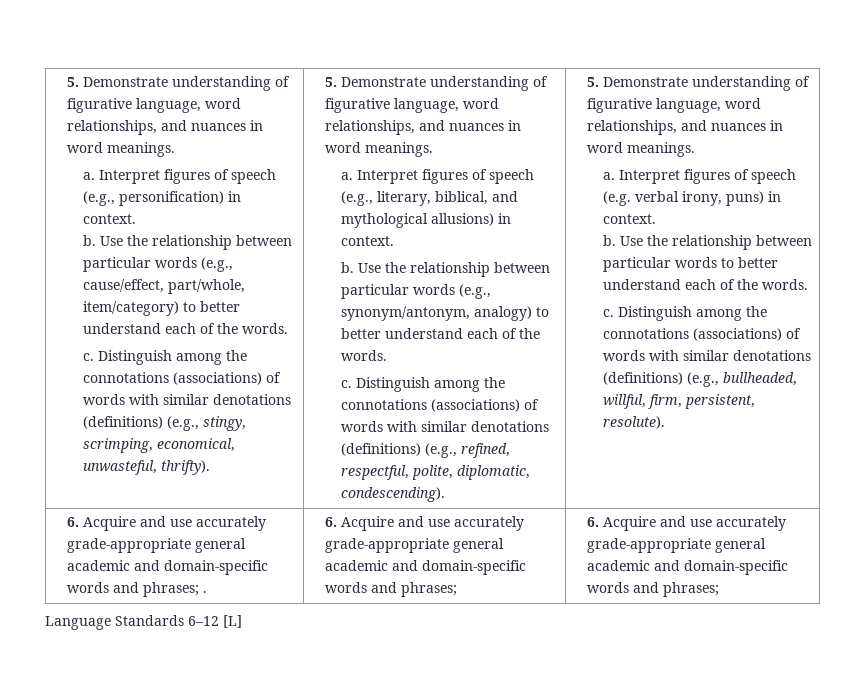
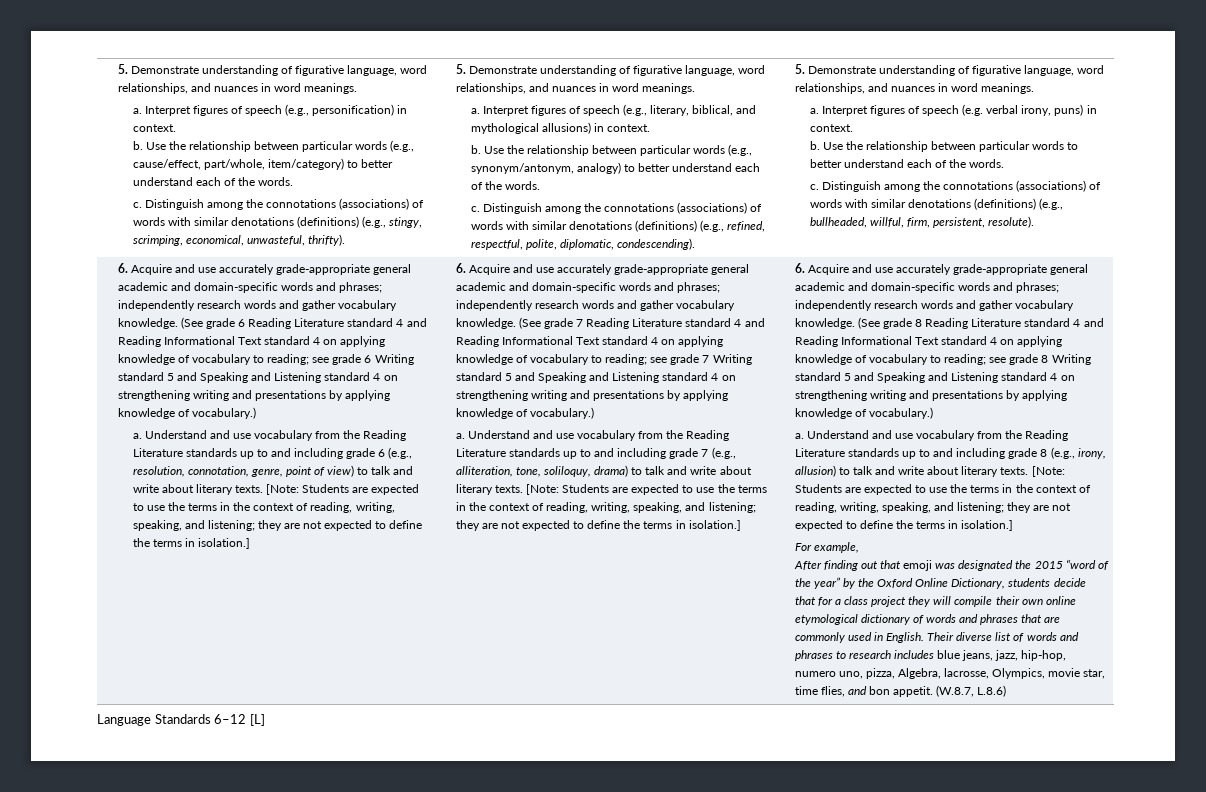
[203,591,208,593] . -> [117,300,398,311] [117,317,427,329] [117,336,386,347] [117,354,414,365] [117,372,398,383] [117,390,391,401] [117,407,256,419] [132,430,407,441] [132,447,413,459] [132,465,414,477] [132,484,420,495] [132,502,395,513] [132,520,423,531] [132,538,250,549] independently research words and gather vocabulary knowledge. (See grade 6 Reading Literature standard 4 and Reading Informational Text standard 4 on applying knowledge of vocabulary to reading; see grade 6 Writing standard 5 and Speaking and Listening standard 4 on strengthening writing and presentations by applying knowledge of vocabulary.) // a. Understand and use vocabulary from the Reading Literature standards up to and including grade 6 (e.g., resolution, connotation, genre, point of view) to talk and write about literary texts. [Note: Students are expected to use the terms in the context of reading, writing, speaking, and listening; they are not expected to define the terms in isolation.]
(458, 589) none -> [455,300,736,311] [455,317,765,329] [455,336,724,347] [455,354,752,365] [455,372,736,383] [455,390,729,401] [455,407,594,419] [455,430,730,441] [455,447,736,459] [455,465,752,477] [455,484,767,495] [455,502,756,513] [455,520,741,531] independently research words and gather vocabulary knowledge. (See grade 7 Reading Literature standard 4 and Reading Informational Text standard 4 on applying knowledge of vocabulary to reading; see grade 7 Writing standard 5 and Speaking and Listening standard 4 on strengthening writing and presentations by applying knowledge of vocabulary.) // a. Understand and use vocabulary from the Reading Literature standards up to and including grade 7 (e.g., alliteration, tone, soliloquy, drama) to talk and write about literary texts. [Note: Students are expected to use the terms in the context of reading, writing, speaking, and listening; they are not expected to define the terms in isolation.]
(720, 589) none -> [794,300,1075,311] [794,317,1104,329] [794,336,1063,347] [794,354,1091,365] [794,372,1075,383] [794,390,1068,401] [794,407,933,419] [794,430,1069,441] [794,447,1106,459] [794,465,1065,477] [794,484,1091,495] [794,502,1072,513] [794,520,1014,531] [794,542,859,553] [793,559,1109,571] [794,577,1086,589] [794,596,1076,607] [794,614,1061,625] [794,632,1079,643] [794,650,1067,661] [794,668,1106,679] [794,685,1007,697] independently research words and gather vocabulary knowledge. (See grade 8 Reading Literature standard 4 and Reading Informational Text standard 4 on applying knowledge of vocabulary to reading; see grade 8 Writing standard 5 and Speaking and Listening standard 4 on strengthening writing and presentations by applying knowledge of vocabulary.) // a. Understand and use vocabulary from the Reading Literature standards up to and including grade 8 (e.g., irony, allusion) to talk and write about literary texts. [Note: Students are expected to use the terms in the context of reading, writing, speaking, and listening; they are not expected to define the terms in isolation.] // For example, // After finding out that emoji was designated the 2015 “word of the year” by the Oxford Online Dictionary, students decide that for a class project they will compile their own online etymological dictionary of words and phrases that are commonly used in English. Their diverse list of words and phrases to research includes blue jeans, jazz, hip-hop, numero uno, pizza, Algebra, lacrosse, Olympics, movie star, time flies, and bon appetit. (W.8.7, L.8.6)

